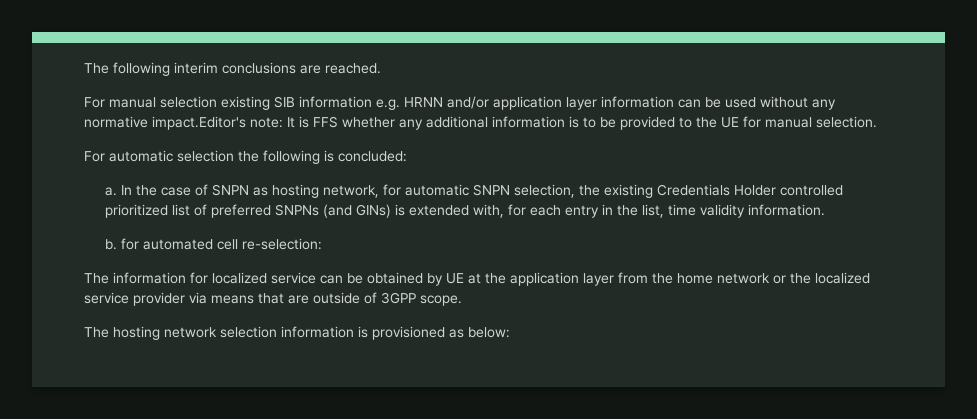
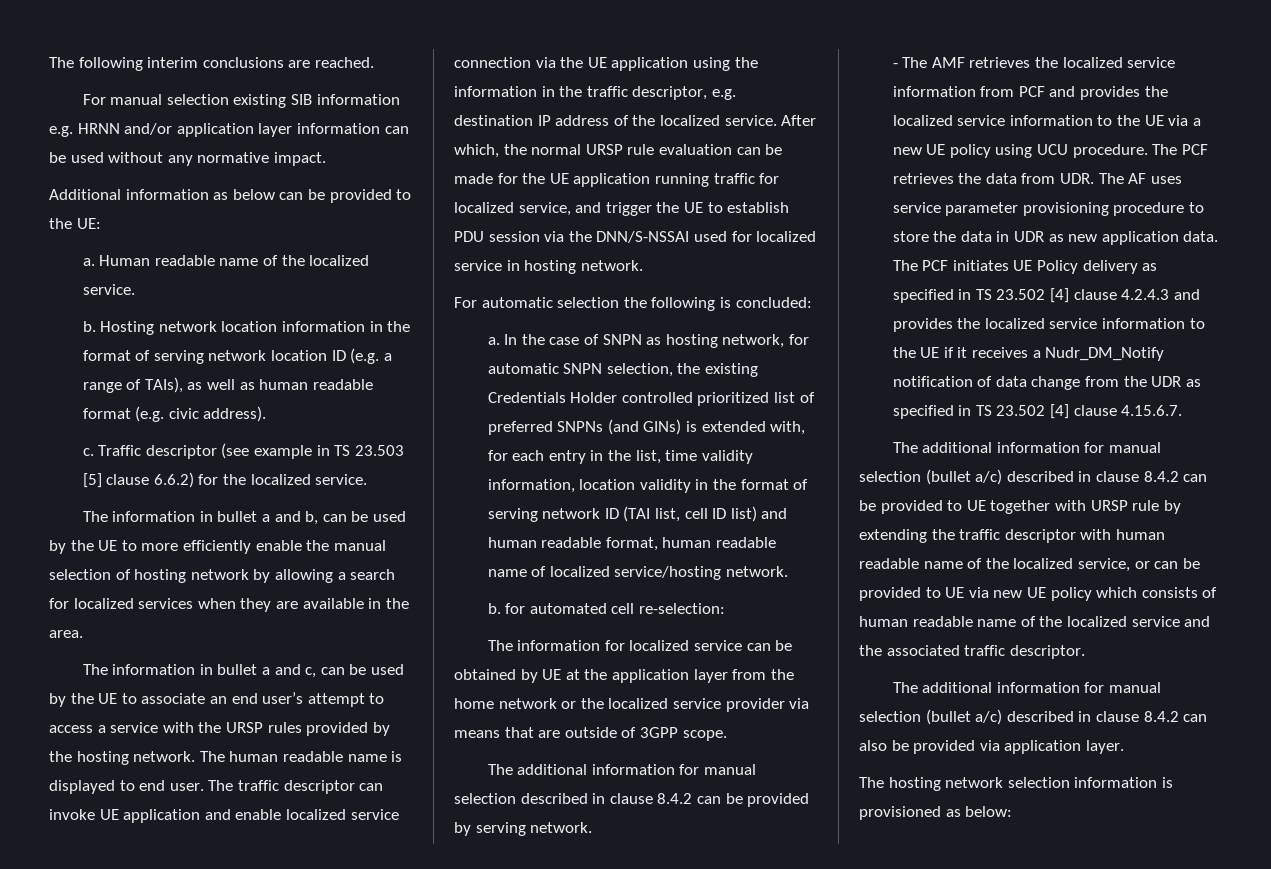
[152,116,877,130] impact.Editor's note: It is FFS whether any additional information is to be provided to the UE for manual selection. -> [273,152,326,166] [49,189,412,203] [49,218,101,229] [82,255,370,266] [82,284,135,295] [82,321,411,335] [82,348,392,364] [82,377,373,393] [82,406,267,422] [82,443,404,459] [82,472,368,488] [82,511,407,525] [49,540,386,554] [49,569,396,583] [49,598,409,612] [49,630,83,638] [82,664,405,678] [49,692,385,707] [49,722,390,736] [49,751,403,765] [49,780,384,794] [49,809,399,823] [454,57,758,71] [454,86,736,100] [454,115,817,126] [454,144,783,158] [454,173,780,187] [454,202,790,216] [454,231,817,243] [454,260,643,274] impact. // Additional information as below can be provided to the UE: // a. Human readable name of the localized service. // b. Hosting network location information in the format of serving network location ID (e.g. a range of TAIs), as well as human readable format (e.g. civic address). // c. Traffic descriptor (see example in TS 23.503 [5] clause 6.6.2) for the localized service. // The information in bullet a and b, can be used by the UE to more efficiently enable the manual selection of hosting network by allowing a search for localized services when they are available in the area. // The information in bullet a and c, can be used by the UE to associate an end user’s attempt to access a service with the URSP rules provided by the hosting network. The human readable name is displayed to end user. The traffic descriptor can invoke UE application and enable localized service connection via the UE application using the information in the traffic descriptor, e.g. destination IP address of the localized service. After which, the normal URSP rule evaluation can be made for the UE application running traffic for localized service, and trigger the UE to establish PDU session via the DNN/S-NSSAI used for localized service in hosting network.
[747,204,825,216] information. -> [487,479,809,493] [487,506,788,522] [487,537,776,551] [487,566,788,580] information, location validity in the format of serving network ID (TAI list, cell ID list) and human readable format, human readable name of localized service/hosting network.
(462, 300) none -> [487,764,757,775] [454,793,810,807] [454,822,593,836] [892,57,1176,68] [892,86,1168,100] [892,115,1201,126] [892,144,1208,158] [892,173,1182,184] [892,202,1204,216] [892,231,1219,245] [892,260,1158,274] [892,288,1200,303] [892,318,1205,332] [892,347,1165,361] [892,376,1201,390] [892,404,1183,419] [892,442,1162,453] [859,469,1208,485] [859,500,1181,514] [859,529,1165,543] [859,558,1200,572] [859,587,1218,601] [859,616,1211,627] [859,645,1085,659] [892,682,1162,693] [859,709,1208,725] [859,740,1124,754] // The additional information for manual selection described in clause 8.4.2 can be provided by serving network. // - The AMF retrieves the localized service information from PCF and provides the localized service information to the UE via a new UE policy using UCU procedure. The PCF retrieves the data from UDR. The AF uses service parameter provisioning procedure to store the data in UDR as new application data. The PCF initiates UE Policy delivery as specified in TS 23.502 [4] clause 4.2.4.3 and provides the localized service information to the UE if it receives a Nudr_DM_Notify notification of data change from the UDR as specified in TS 23.502 [4] clause 4.15.6.7. // The additional information for manual selection (bullet a/c) described in clause 8.4.2 can be provided to UE together with URSP rule by extending the traffic descriptor with human readable name of the localized service, or can be provided to UE via new UE policy which consists of human readable name of the localized service and the associated traffic descriptor. // The additional information for manual selection (bullet a/c) described in clause 8.4.2 can also be provided via application layer.

